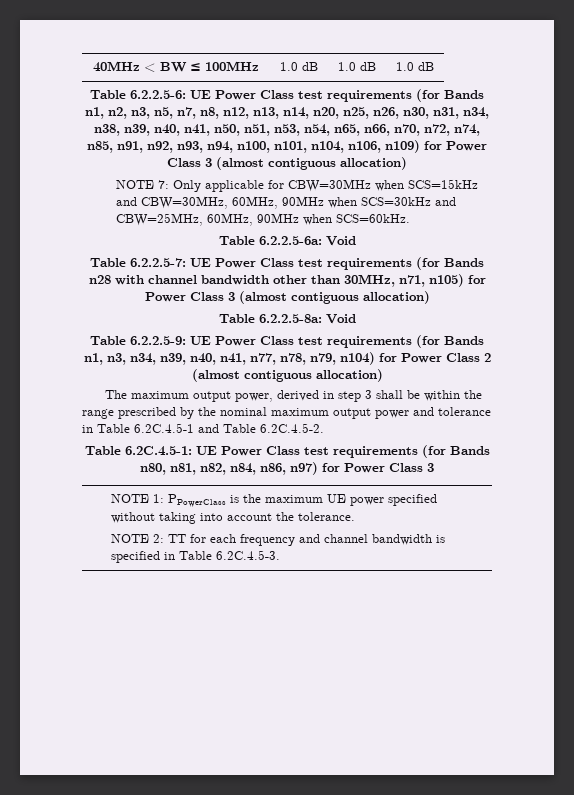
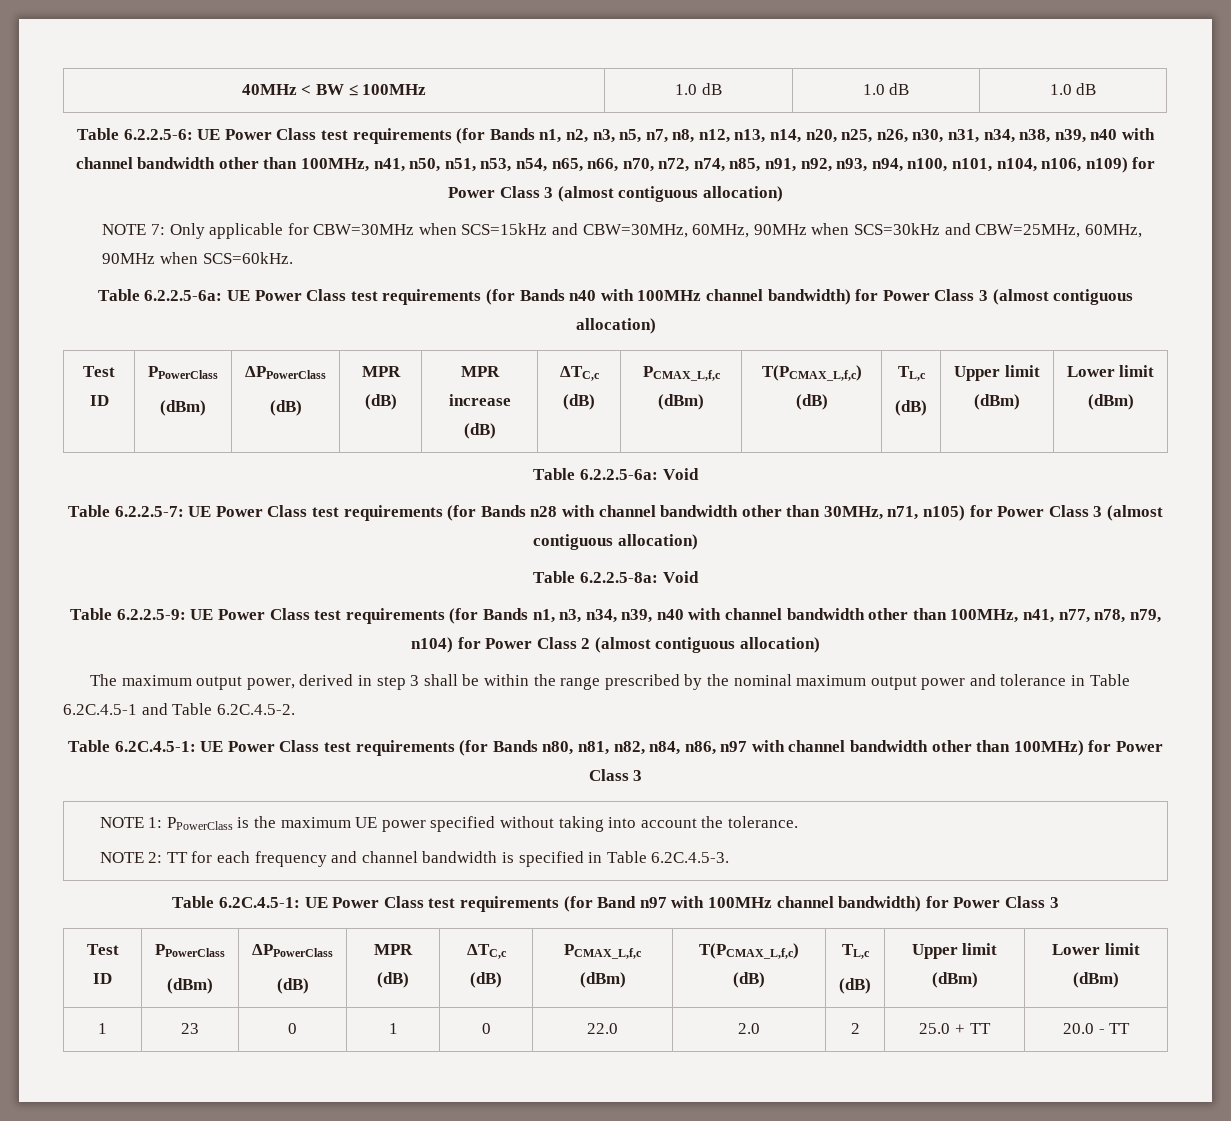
[154,124,180,136] n40, -> [1090,128,1155,140] [75,157,369,172] n40 with channel bandwidth other than 100MHz,
(410, 218) none -> [97,289,1134,305] [575,318,656,334] [83,366,115,377] [89,395,109,406] [148,366,218,379] [160,400,206,416] [245,366,326,379] [269,400,302,416] [361,366,401,377] [364,394,397,410] [460,366,500,377] [448,394,511,406] [463,423,496,439] [559,366,600,381] [563,394,595,410] [642,366,721,381] [657,394,704,410] [761,365,862,381] [795,394,828,410] [897,366,926,381] [895,400,927,416] [954,365,1040,381] [973,394,1020,410] [1066,365,1155,377] [1087,394,1134,410] // Table 6.2.2.5-6a: UE Power Class test requirements (for Bands n40 with 100MHz channel bandwidth) for Power Class 3 (almost contiguous allocation) // Test ID | PPowerClass // (dBm) | ΔPPowerClass // (dB) | MPR (dB) | MPR increase (dB) | ΔTC,c (dB) | PCMAX_L,f,c (dBm) | T(PCMAX_L,f,c) (dB) | TL,c // (dB) | Upper limit (dBm) | Lower limit (dBm)
[189,353,216,365] n40, -> [656,608,1019,623] n40 with channel bandwidth other than 100MHz,
[290,462,318,475] n97) -> [720,740,1084,756] n97 with channel bandwidth other than 100MHz)
(281, 555) none -> [172,896,1059,912] [86,944,119,955] [93,973,112,984] [155,944,225,957] [167,978,213,994] [252,944,333,957] [276,978,309,994] [374,944,413,955] [377,972,409,988] [466,944,507,959] [470,972,502,988] [564,944,642,959] [579,972,626,988] [698,943,799,959] [732,972,765,988] [841,944,870,959] [839,978,871,994] [911,943,998,959] [931,972,978,988] [1052,943,1140,955] [1073,972,1119,988] [98,1023,107,1034] [181,1023,199,1034] [288,1023,297,1034] [388,1023,398,1034] [481,1023,491,1034] [587,1023,618,1034] [737,1023,760,1034] [850,1023,860,1034] [919,1023,991,1034] [1062,1023,1131,1034] // Table 6.2C.4.5-1: UE Power Class test requirements (for Band n97 with 100MHz channel bandwidth) for Power Class 3 // Test ID | PPowerClass // (dBm) | ΔPPowerClass // (dB) | MPR (dB) | ΔTC,c (dB) | PCMAX_L,f,c (dBm) | T(PCMAX_L,f,c) (dB) | TL,c // (dB) | Upper limit (dBm) | Lower limit (dBm) // 1 | 23 | 0 | 1 | 0 | 22.0 | 2.0 | 2 | 25.0 + TT | 20.0 - TT

